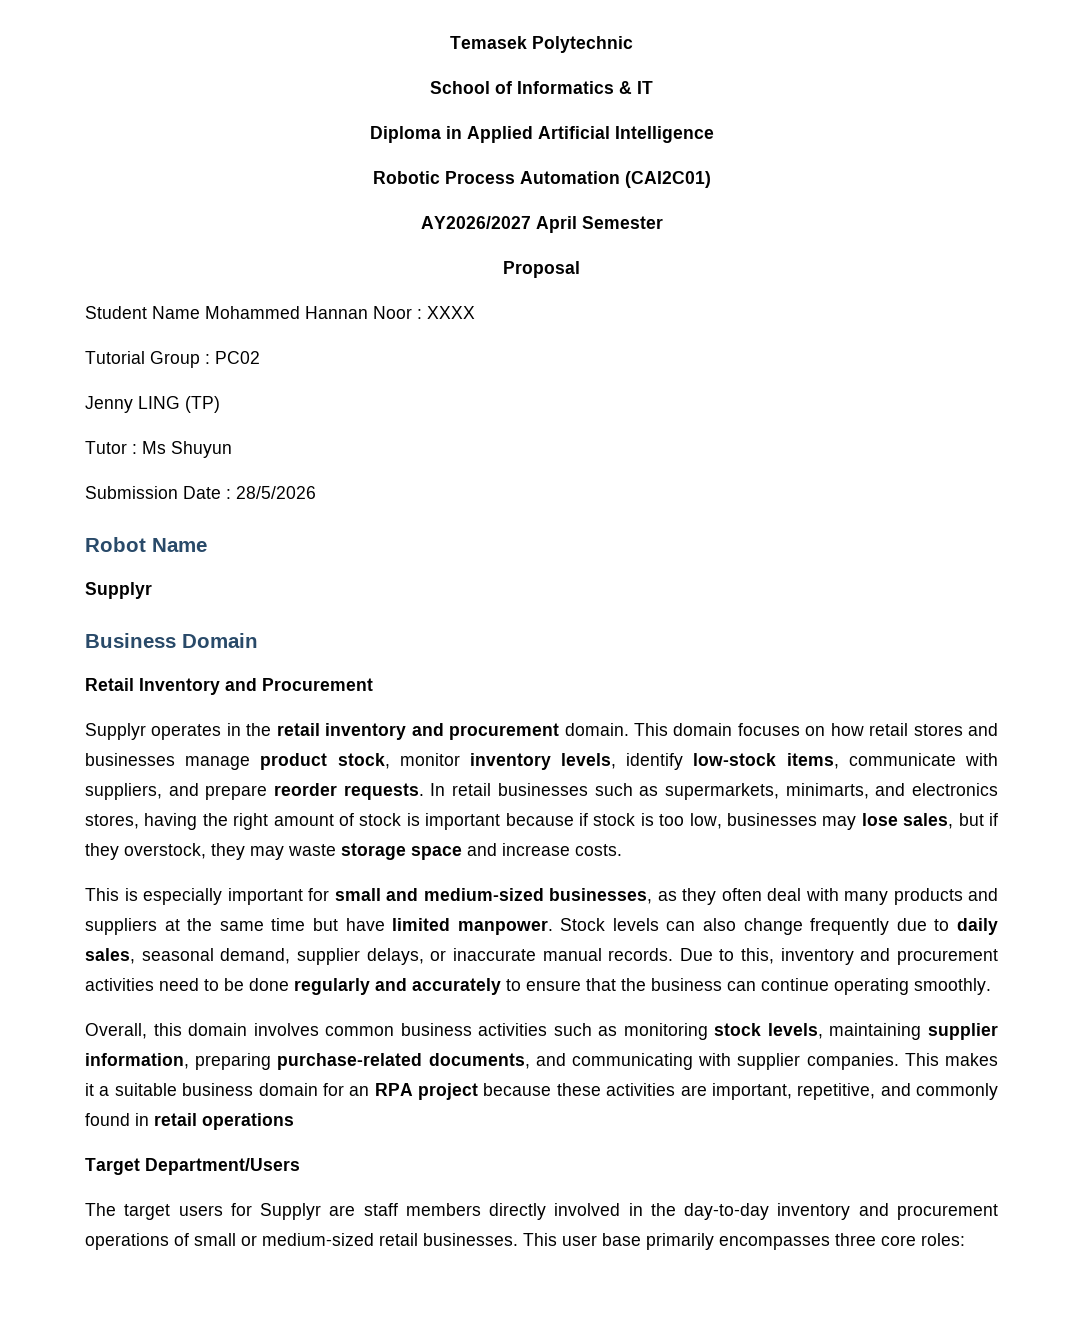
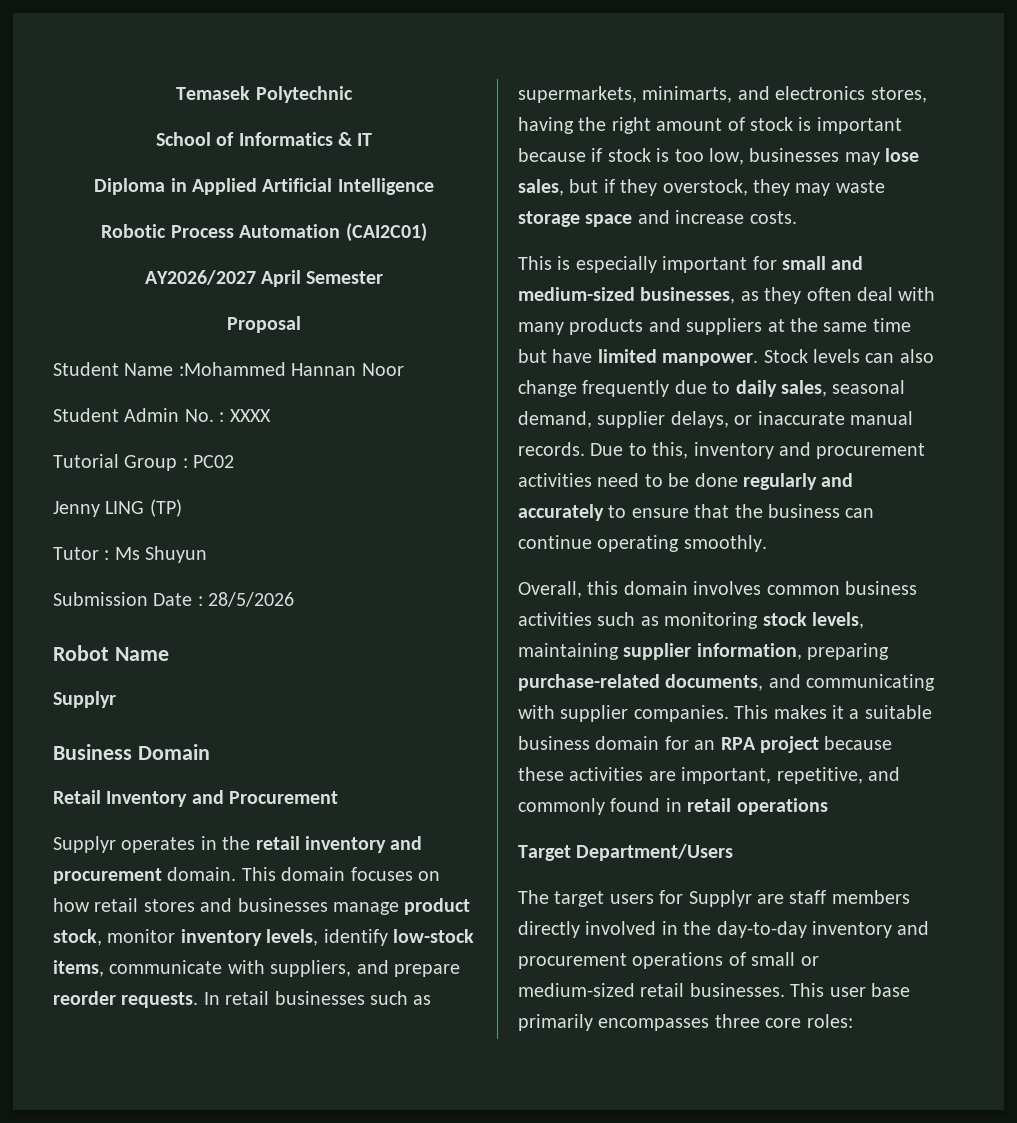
[205,306,300,319] Mohammed -> [178,362,286,376] :Mohammed
(412, 312) none -> [53,408,214,422] // Student Admin No.

